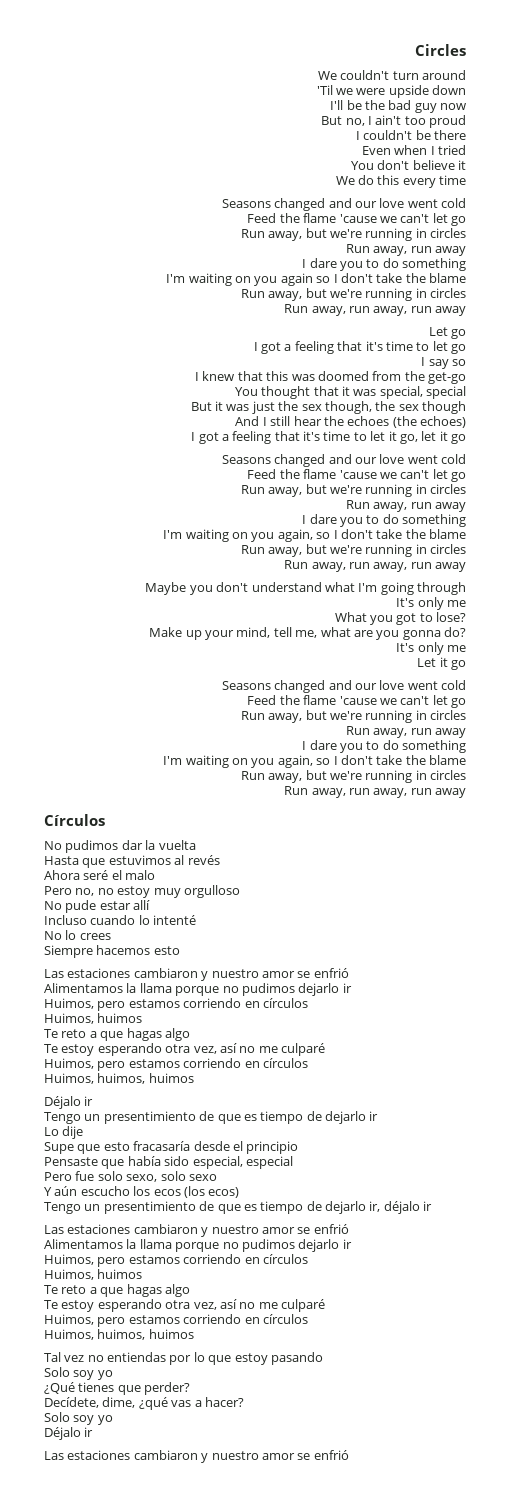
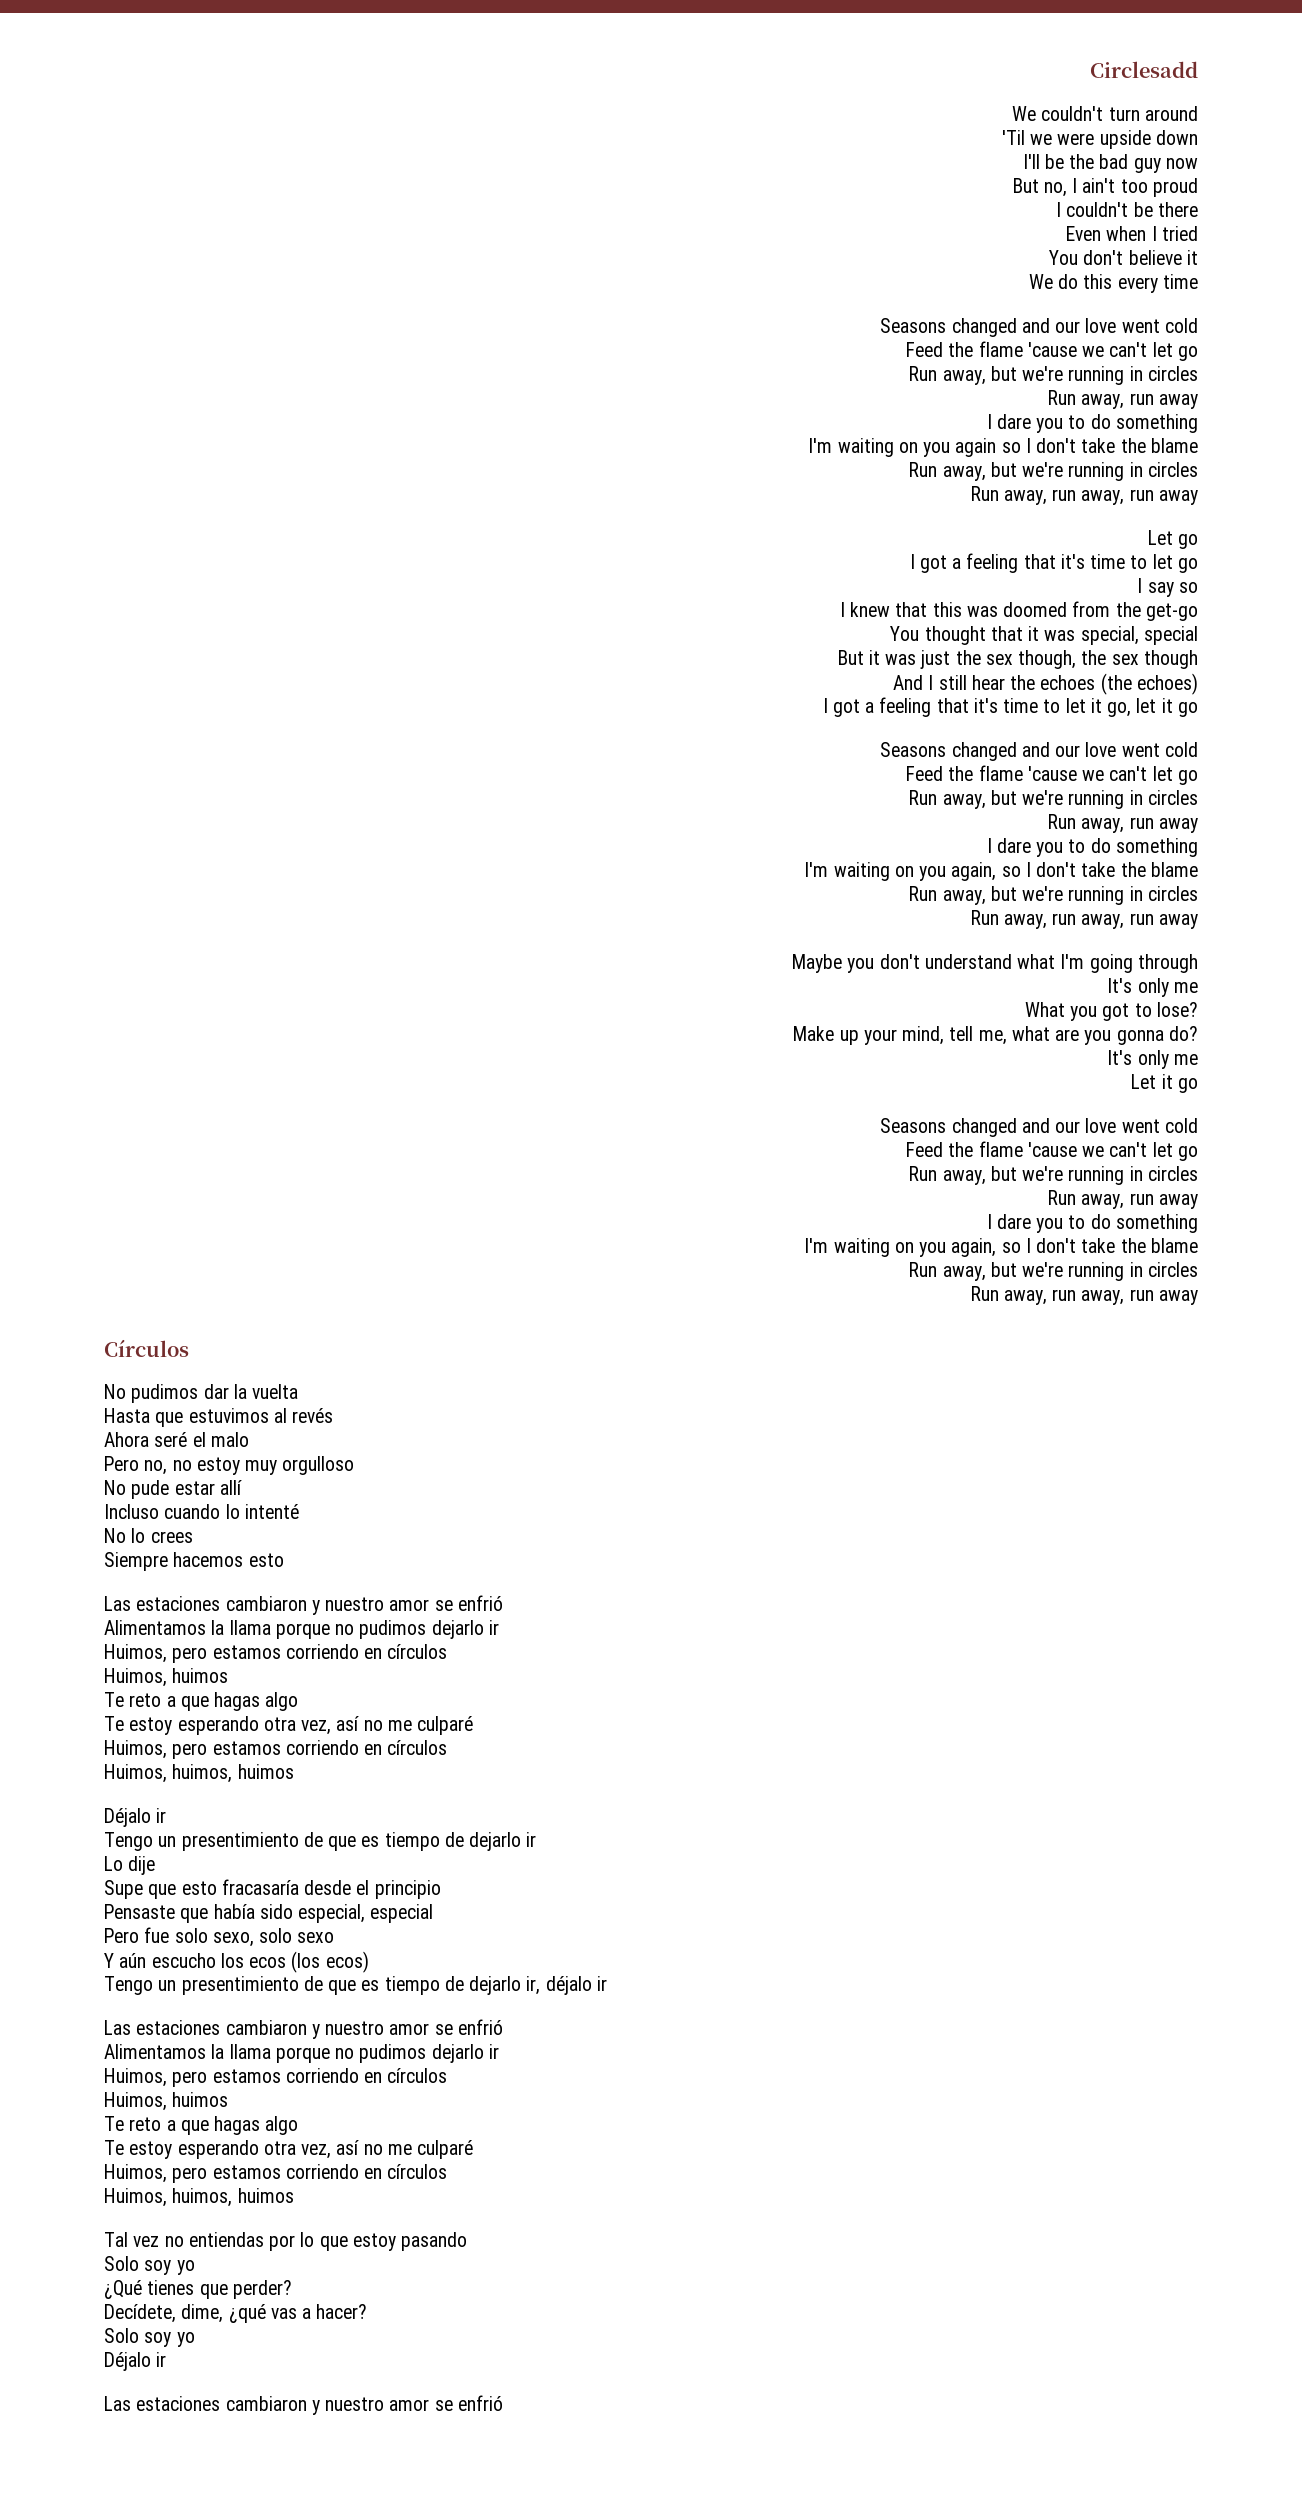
[415,44,466,56] Circles -> [1090,61,1198,78] Circlesadd

